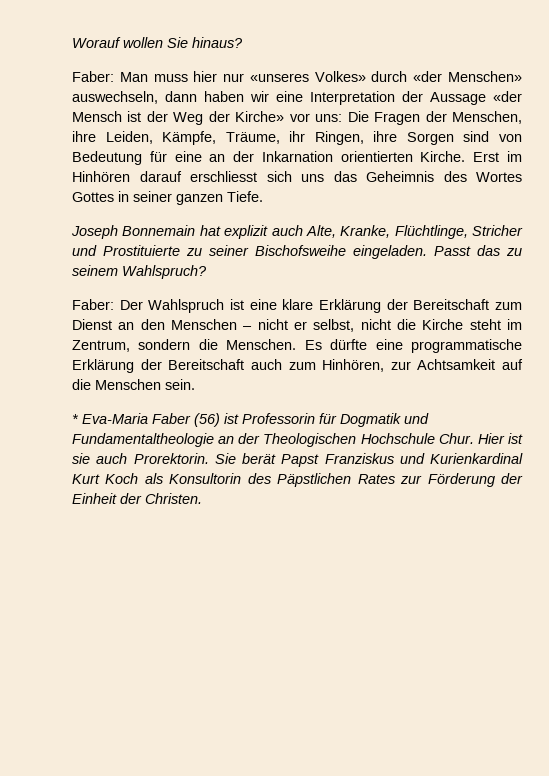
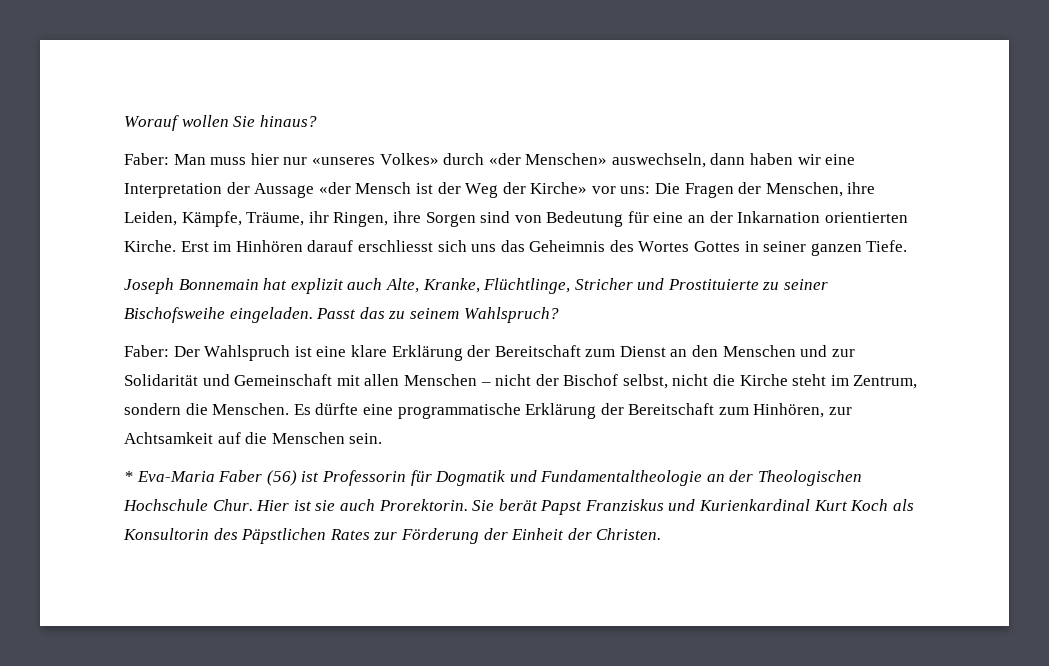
[243,319,307,330] – nicht er -> [800,345,855,357] [124,374,619,386] und zur Solidarität und Gemeinschaft mit allen Menschen – nicht der Bischof
[250,359,282,370] auch -> (715, 409) none

